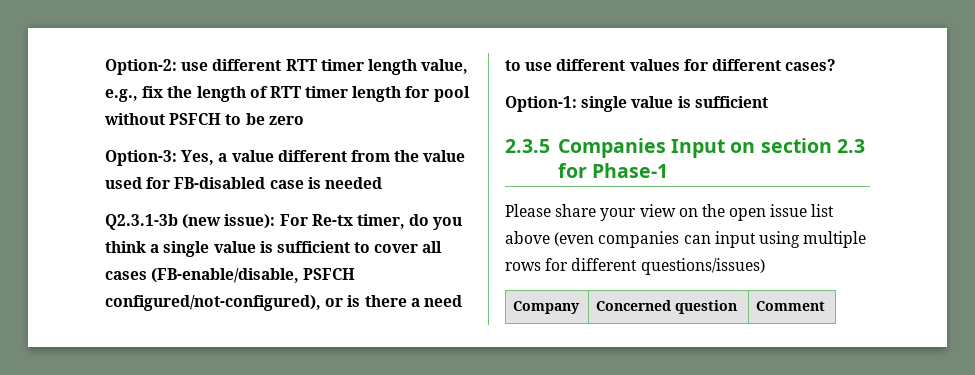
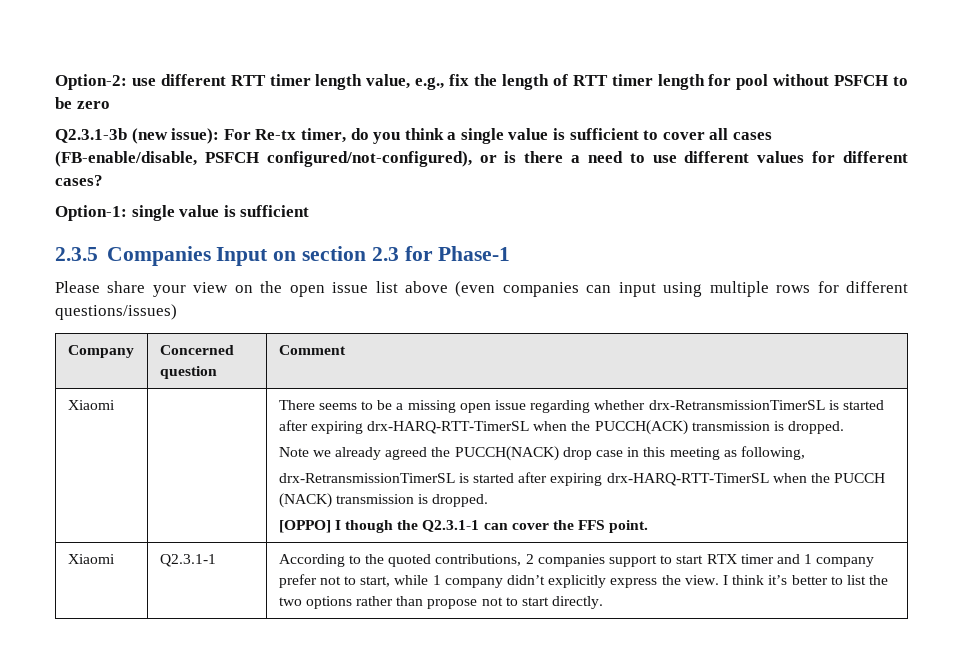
[105,150,466,166] [105,177,382,189] // Option-3: Yes, a value different from the value used for FB-disabled case is needed -> (110, 105) none
(826, 306) none -> [67,400,115,410] [278,400,884,413] [278,420,845,435] [278,446,805,461] [278,472,886,486] [278,493,489,508] [278,520,649,533] [67,554,115,564] [159,554,216,567] [278,554,875,567] [278,574,889,588] [278,596,604,609] // Xiaomi | | There seems to be a missing open issue regarding whether drx-RetransmissionTimerSL is started after expiring drx-HARQ-RTT-TimerSL when the PUCCH(ACK) transmission is dropped. // Note we already agreed the PUCCH(NACK) drop case in this meeting as following, // drx-RetransmissionTimerSL is started after expiring drx-HARQ-RTT-TimerSL when the PUCCH (NACK) transmission is dropped. // [OPPO] I though the Q2.3.1-1 can cover the FFS point. // Xiaomi | Q2.3.1-1 | According to the quoted contributions, 2 companies support to start RTX timer and 1 company prefer not to start, while 1 company didn’t explicitly express the view. I think it’s better to list the two options rather than propose not to start directly.

